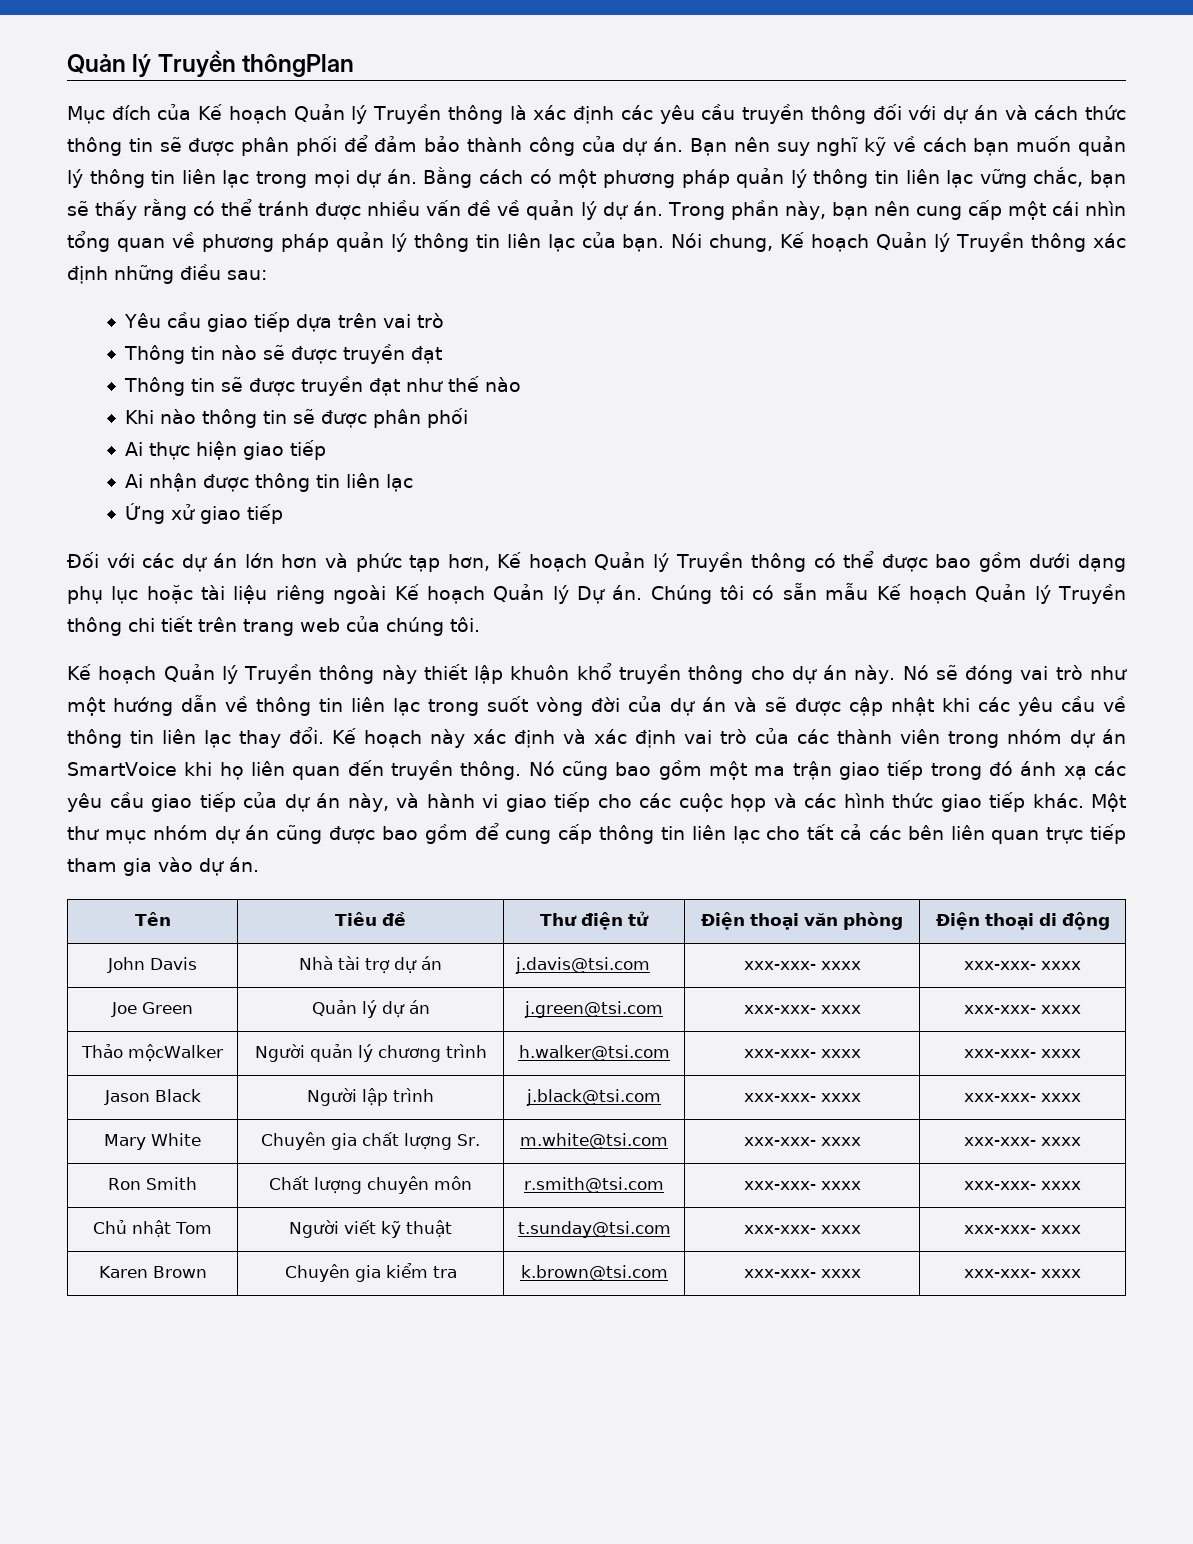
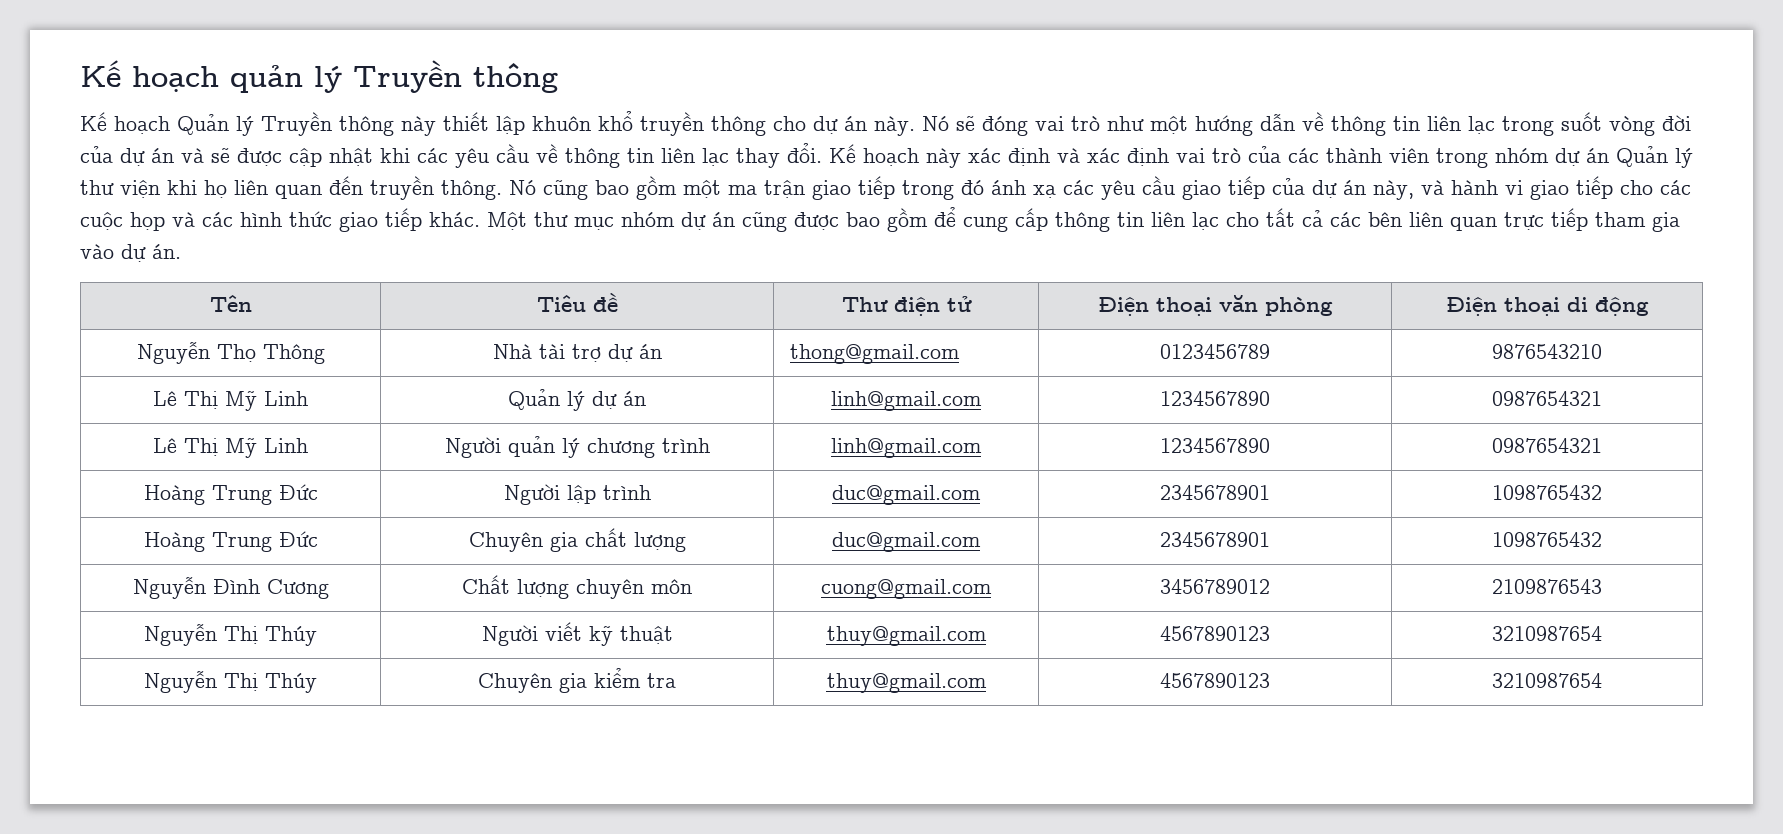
[67,50,355,77] [67,104,1126,124] [67,135,1126,156] [67,167,1126,188] [67,199,1126,220] [67,231,1126,252] [67,264,267,284] [124,312,445,332] [124,344,443,364] [124,376,522,396] [125,408,469,428] [125,440,327,460] [125,473,414,492] [125,503,284,524] [67,551,1126,572] [67,583,1127,604] [67,616,480,636] Quản lý Truyền thôngPlan // Mục đích của Kế hoạch Quản lý Truyền thông là xác định các yêu cầu truyền thông đối với dự án và cách thức thông tin sẽ được phân phối để đảm bảo thành công của dự án. Bạn nên suy nghĩ kỹ về cách bạn muốn quản lý thông tin liên lạc trong mọi dự án. Bằng cách có một phương pháp quản lý thông tin liên lạc vững chắc, bạn sẽ thấy rằng có thể tránh được nhiều vấn đề về quản lý dự án. Trong phần này, bạn nên cung cấp một cái nhìn tổng quan về phương pháp quản lý thông tin liên lạc của bạn. Nói chung, Kế hoạch Quản lý Truyền thông xác định những điều sau: // Yêu cầu giao tiếp dựa trên vai trò // Thông tin nào sẽ được truyền đạt // Thông tin sẽ được truyền đạt như thế nào // Khi nào thông tin sẽ được phân phối // Ai thực hiện giao tiếp // Ai nhận được thông tin liên lạc // Ứng xử giao tiếp // Đối với các dự án lớn hơn và phức tạp hơn, Kế hoạch Quản lý Truyền thông có thể được bao gồm dưới dạng phụ lục hoặc tài liệu riêng ngoài Kế hoạch Quản lý Dự án. Chúng tôi có sẵn mẫu Kế hoạch Quản lý Truyền thông chi tiết trên trang web của chúng tôi. -> [80,60,558,93] Kế hoạch quản lý Truyền thông
[67,762,177,776] SmartVoice -> [1616,146,1693,168] [80,180,160,198] Quản lý thư viện
[107,957,197,973] John Davis -> [136,341,325,364] Nguyễn Thọ Thông
[515,957,651,974] [743,961,861,970] [964,961,1081,970] [111,1002,193,1017] [311,1000,430,1018] [524,1001,663,1018] [743,1005,861,1014] [964,1005,1081,1014] [81,1044,224,1062] j.davis@tsi.com | xxx-xxx- xxxx | xxx-xxx- xxxx // Joe Green | Quản lý dự án | j.green@tsi.com | xxx-xxx- xxxx | xxx-xxx- xxxx // Thảo mộcWalker -> [789,344,960,364] [1160,344,1270,359] [1492,344,1602,359] [153,391,308,411] [508,389,646,411] [831,391,982,411] [1160,391,1270,406] [1492,391,1602,406] [153,438,308,458] thong@gmail.com | 0123456789 | 9876543210 // Lê Thị Mỹ Linh | Quản lý dự án | linh@gmail.com | 1234567890 | 0987654321 // Lê Thị Mỹ Linh
[518,1045,670,1061] [743,1049,861,1058] [964,1049,1081,1058] [103,1089,201,1105] [307,1088,434,1106] [526,1089,661,1106] [743,1093,861,1102] [964,1093,1081,1102] [104,1133,201,1150] [261,1132,481,1150] [520,1133,668,1149] [743,1137,861,1146] [964,1137,1081,1146] [108,1177,197,1190] [269,1176,472,1194] [524,1177,665,1193] [743,1181,861,1190] [964,1181,1081,1190] [92,1220,213,1238] [289,1220,452,1238] [517,1221,671,1238] [743,1225,861,1234] [964,1225,1081,1234] [98,1266,207,1278] h.walker@tsi.com | xxx-xxx- xxxx | xxx-xxx- xxxx // Jason Black | Người lập trình | j.black@tsi.com | xxx-xxx- xxxx | xxx-xxx- xxxx // Mary White | Chuyên gia chất lượng Sr. | m.white@tsi.com | xxx-xxx- xxxx | xxx-xxx- xxxx // Ron Smith | Chất lượng chuyên môn | r.smith@tsi.com | xxx-xxx- xxxx | xxx-xxx- xxxx // Chủ nhật Tom | Người viết kỹ thuật | t.sunday@tsi.com | xxx-xxx- xxxx | xxx-xxx- xxxx // Karen Brown -> [831,438,982,458] [1160,438,1270,453] [1492,438,1602,453] [143,484,318,505] [503,484,651,505] [832,485,981,505] [1160,485,1270,500] [1492,485,1602,500] [143,531,318,552] [468,528,686,552] [832,532,981,552] [1160,532,1270,547] [1492,532,1602,547] [132,576,329,599] [462,575,692,599] [821,579,992,599] [1160,579,1270,594] [1492,579,1602,594] [144,623,317,646] [481,622,673,646] [826,626,987,646] [1160,626,1270,641] [1492,626,1602,641] [144,670,317,693] linh@gmail.com | 1234567890 | 0987654321 // Hoàng Trung Đức | Người lập trình | duc@gmail.com | 2345678901 | 1098765432 // Hoàng Trung Đức | Chuyên gia chất lượng | duc@gmail.com | 2345678901 | 1098765432 // Nguyễn Đình Cương | Chất lượng chuyên môn | cuong@gmail.com | 3456789012 | 2109876543 // Nguyễn Thị Thúy | Người viết kỹ thuật | thuy@gmail.com | 4567890123 | 3210987654 // Nguyễn Thị Thúy
[520,1265,668,1281] [743,1269,861,1278] [964,1269,1081,1278] k.brown@tsi.com | xxx-xxx- xxxx | xxx-xxx- xxxx -> [826,673,987,693] [1160,673,1270,688] [1492,673,1602,688] thuy@gmail.com | 4567890123 | 3210987654

